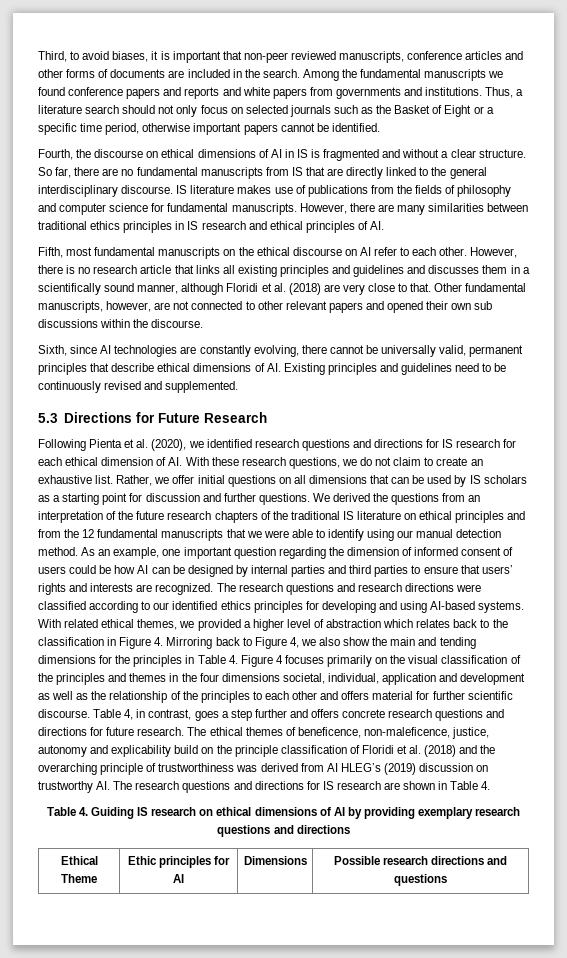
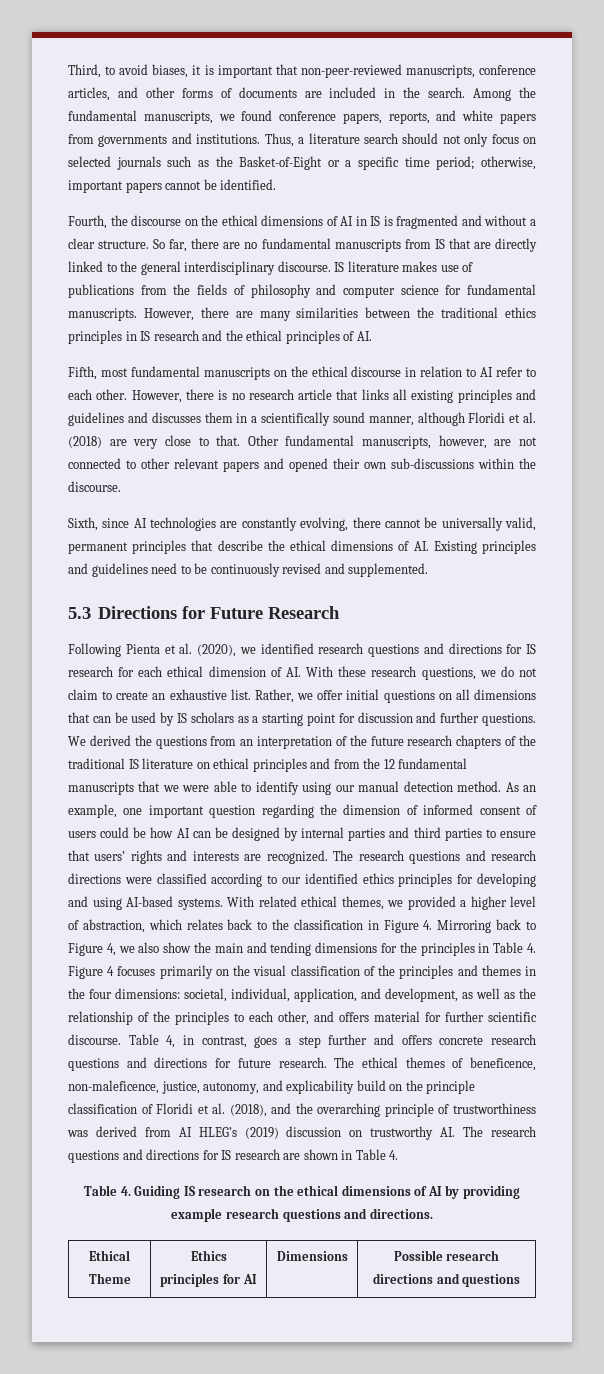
[243,51,336,63] non-peer reviewed -> [300,64,402,78] non-peer-reviewed
[465,51,503,60] articles -> [68,87,110,101] articles,
[424,69,487,81] manuscripts -> [143,111,213,124] manuscripts,
[126,87,220,99] papers and reports -> [342,112,430,124] papers, reports,
[394,105,472,117] Basket of Eight -> [239,156,323,170] Basket-of-Eight
[105,123,191,135] period, otherwise -> [436,156,536,170] period; otherwise,
(159, 154) none -> [201,215,219,226] the
(529, 207) none -> [417,307,435,318] the
(267, 225) none -> [225,330,243,341] the
[344,249,357,256] on -> [405,366,477,377] in relation to
[474,301,493,310] [38,319,98,328] sub discussions -> [391,458,474,469] sub-discussions
(155, 367) none -> [267,540,285,551] the
[326,619,382,628] abstraction -> [82,919,145,933] abstraction,
[221,673,280,682] dimensions -> [115,988,180,999] dimensions:
[382,673,526,685] application and development -> [294,988,458,1002] application, and development,
[292,691,318,700] other -> [278,1011,309,1025] other,
[38,745,87,757] autonomy -> [203,1082,260,1094] autonomy,
[424,745,457,757] (2018) -> [229,1104,267,1117] (2018),
(214, 812) none -> [273,1185,294,1196] the
[418,807,521,819] [217,825,350,837] exemplary research questions and directions -> [171,1208,433,1222] example research questions and directions.
[127,856,157,865] Ethic -> [190,1250,227,1261] Ethics

